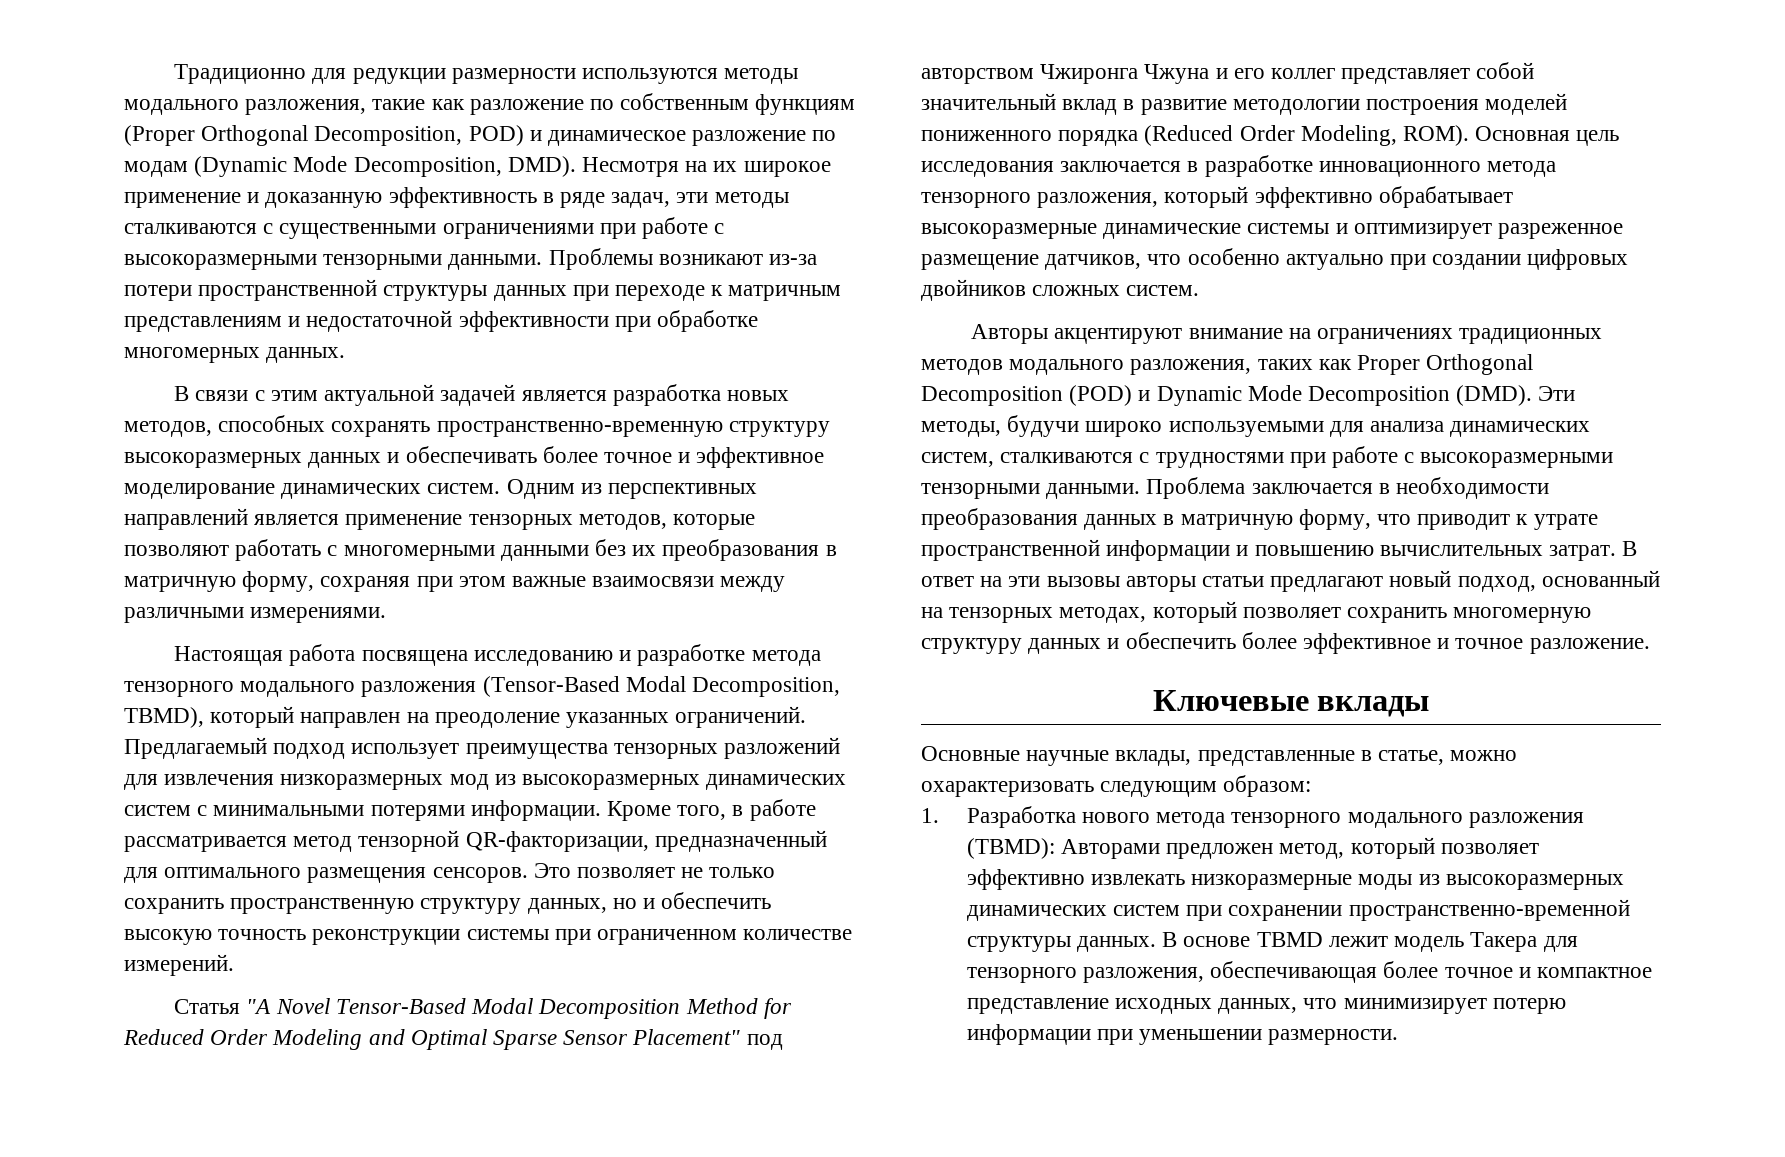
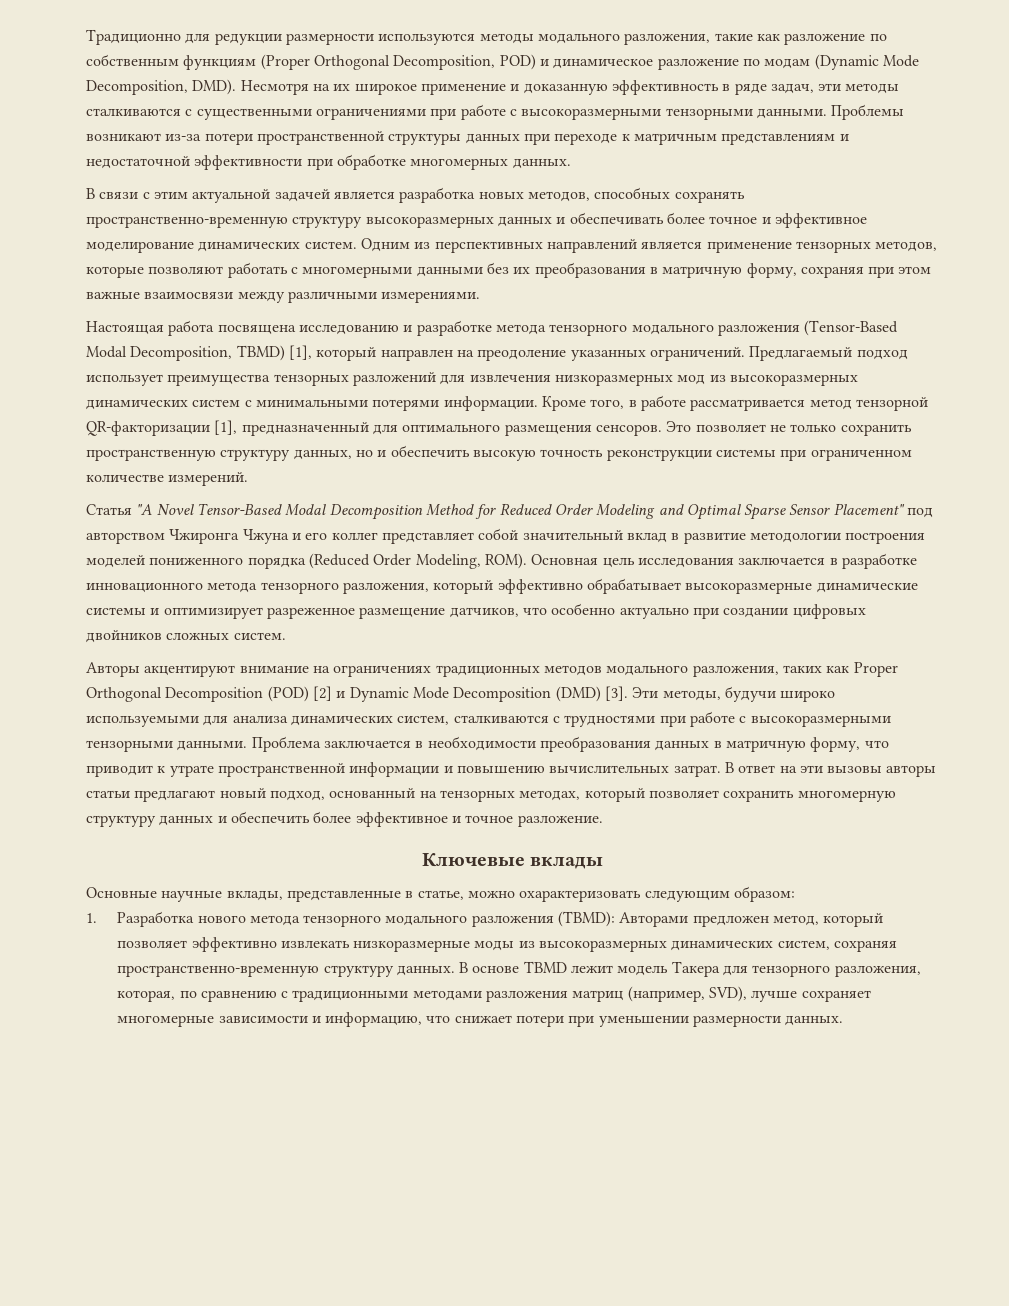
[124,707,204,728] TBMD), -> [236,345,312,361] TBMD) [1],
[465,831,649,852] QR-факторизации, -> [86,420,238,436] QR-факторизации [1],
(1133, 395) none -> [312,686,332,701] [2]
[1456,385,1533,406] (DMD). -> [555,686,628,702] (DMD) [3].
[1113,899,1630,921] [966,936,1071,952] систем при сохранении пространственно-временной структуры -> [777,940,898,952] [117,965,394,977] систем, сохраняя пространственно-временную структуру
[1210,961,1653,983] [966,998,1566,1014] [966,1024,1399,1045] обеспечивающая более точное и компактное представление исходных данных, что минимизирует потерю информации при уменьшении размерности. -> [117,986,871,1002] [117,1012,844,1027] которая, по сравнению с традиционными методами разложения матриц (например, SVD), лучше сохраняет многомерные зависимости и информацию, что снижает потери при уменьшении размерности данных.

